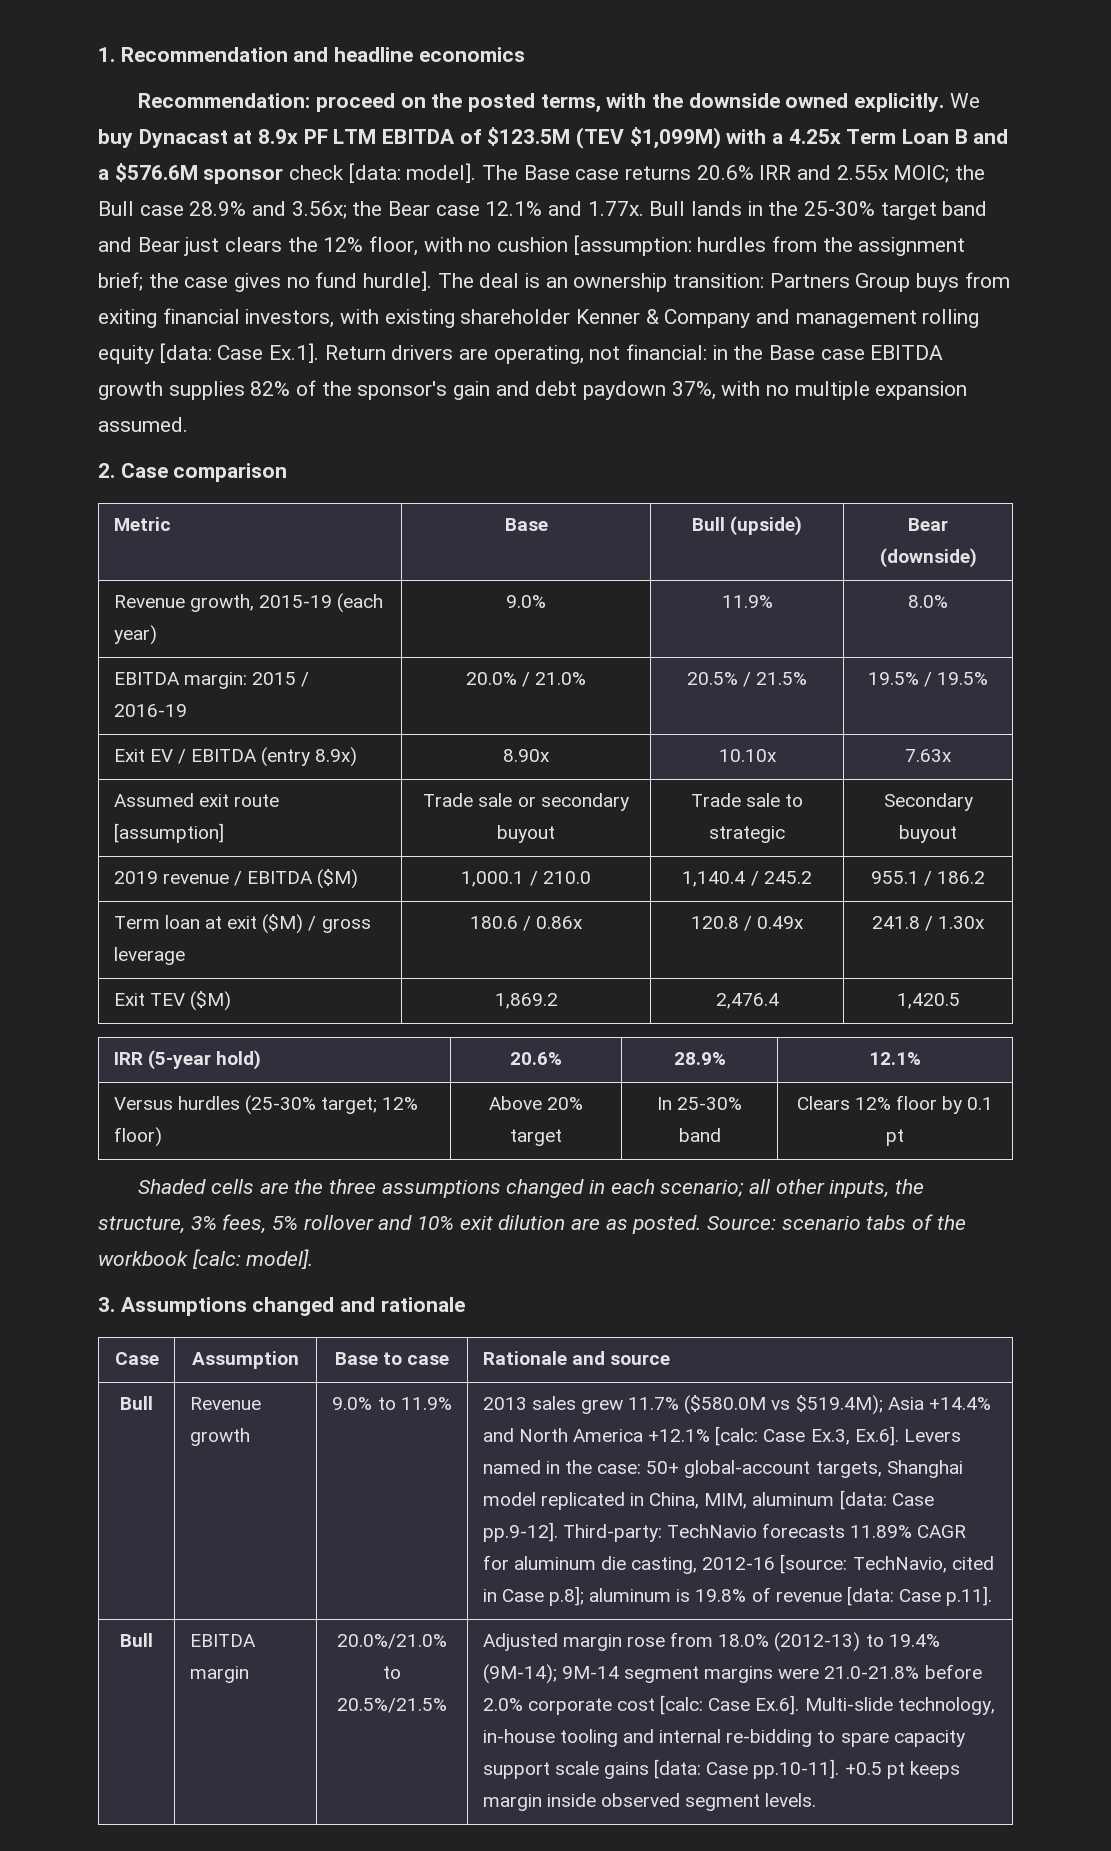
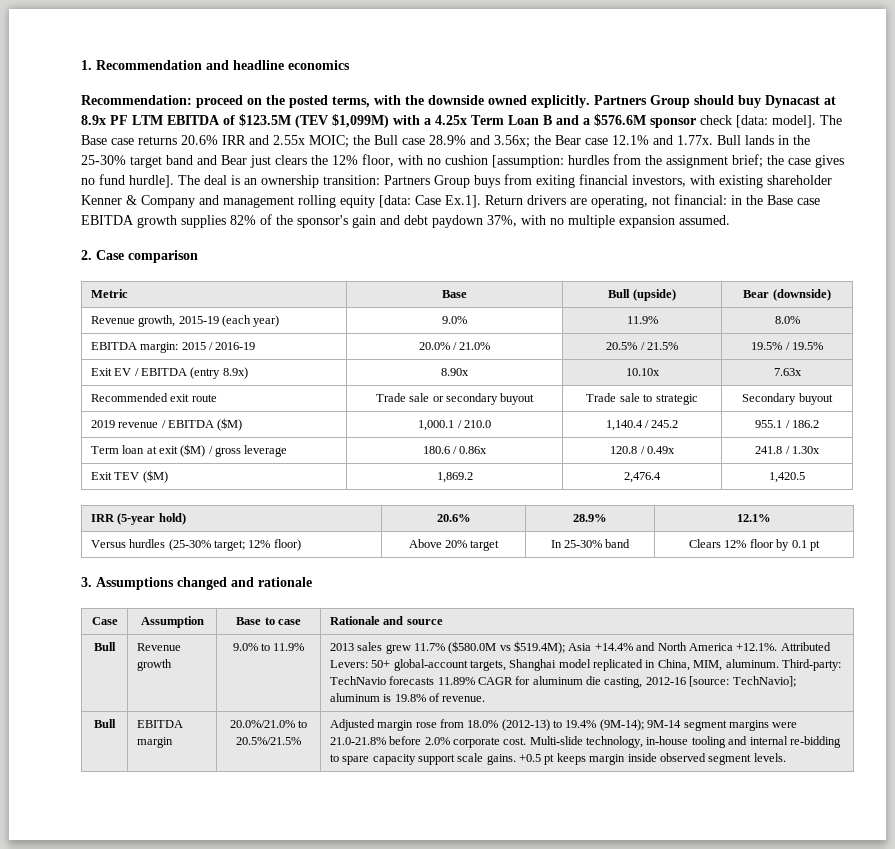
[949,93,980,108] We -> [594,95,734,108] Partners Group should
[113,793,194,807] Assumed -> [90,393,168,402] Recommended
[113,823,224,843] [assumption] -> (217, 398) none
[138,1179,924,1198] [98,1214,966,1234] [98,1249,314,1269] // Shaded cells are the three assumptions changed in each scenario; all other inputs, the structure, 3% fees, 5% rollover and 10% exit dilution are as posted. Source: scenario tabs of the workbook [calc: model]. -> (820, 545) none
[648,1426,961,1446] [482,1460,642,1474] +12.1% [calc: Case Ex.3, Ex.6]. Levers named in the case: -> [736,642,831,651] [329,660,368,668] +12.1%. Attributed Levers:
[752,1490,934,1510] [482,1522,558,1542] aluminum [data: Case pp.9-12]. -> [725,659,779,668] aluminum.
[852,1556,994,1573] [482,1586,993,1606] TechNavio, cited in Case p.8]; aluminum is 19.8% of revenue [data: Case p.11]. -> [732,676,796,687] [329,693,486,702] TechNavio]; aluminum is 19.8% of revenue.
[617,1695,800,1715] cost [calc: Case Ex.6]. -> [503,737,527,745] cost.
[604,1759,840,1779] gains [data: Case pp.10-11]. -> [486,754,516,765] gains.

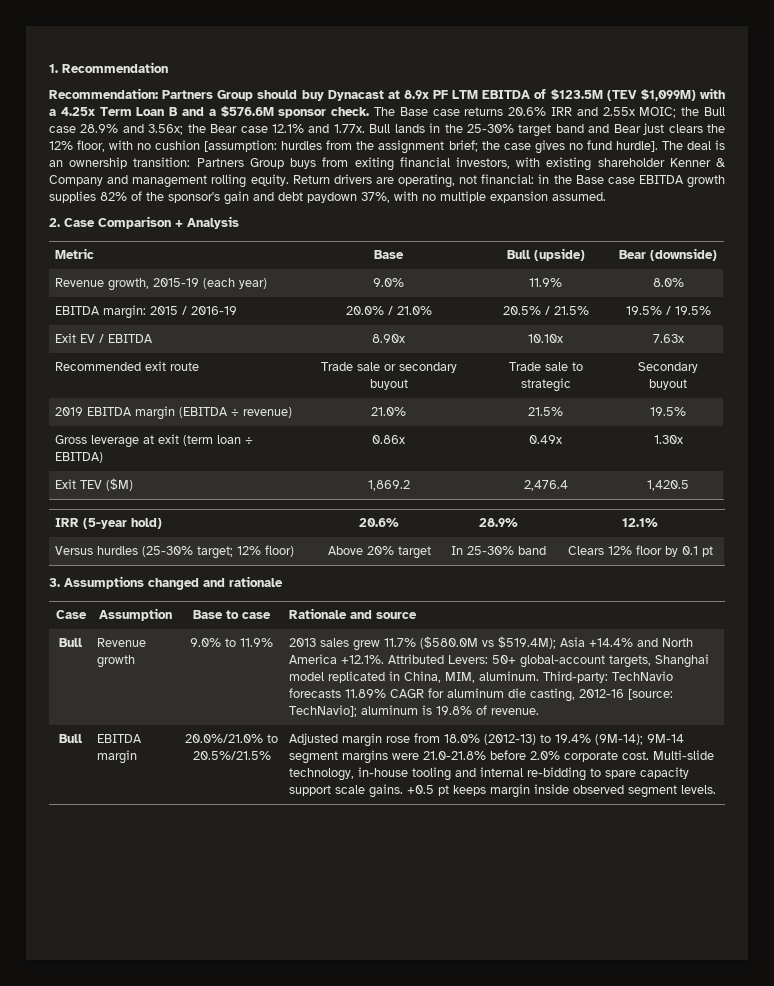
[206,60,350,70] [81,95,590,108] and headline economics // Recommendation: proceed on the posted terms, with the downside owned explicitly. -> [49,88,158,99] // Recommendation:
[700,115,816,128] check [data: model]. -> [331,107,370,116] check.
[340,195,481,208] equity [data: Case Ex.1]. -> [250,174,289,186] equity.
[128,250,198,263] comparison -> [98,216,239,229] Comparison + Analysis
[190,367,248,379] (entry 8.9x) -> (153, 338) none
[118,418,243,431] [418,420,491,431] [605,420,679,431] [755,420,819,428] [90,444,288,457] [422,446,457,454] revenue / EBITDA ($M) | 1,000.1 / 210.0 | 1,140.4 / 245.2 | 955.1 / 186.2 // Term loan at exit ($M) / gross leverage | 180.6 / -> [86,406,292,420] [371,407,406,416] [528,407,563,416] [650,407,686,416] [54,434,253,448] [54,452,103,463] EBITDA margin (EBITDA ÷ revenue) | 21.0% | 21.5% | 19.5% // Gross leverage at exit (term loan ÷ EBITDA) |
[610,446,645,454] 120.8 / -> (405, 439) none
[755,446,790,454] 241.8 / -> (562, 439) none

